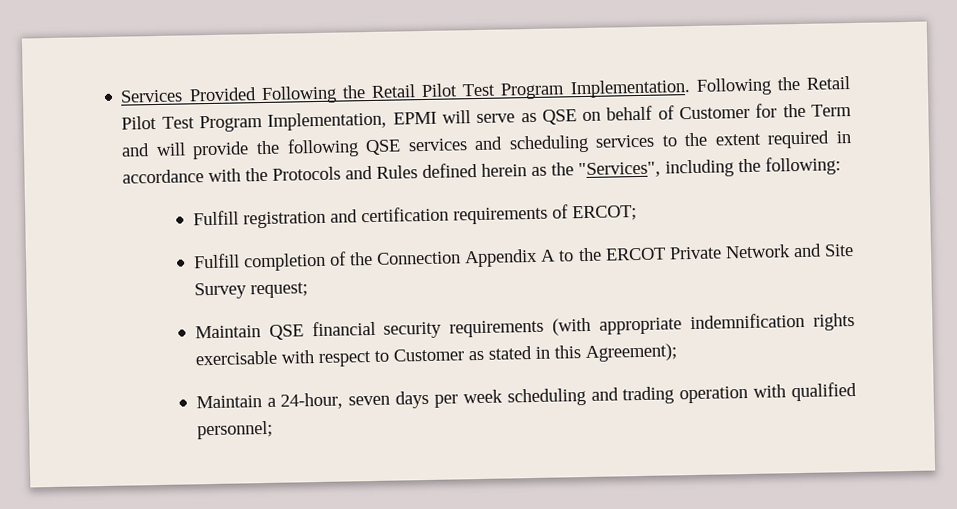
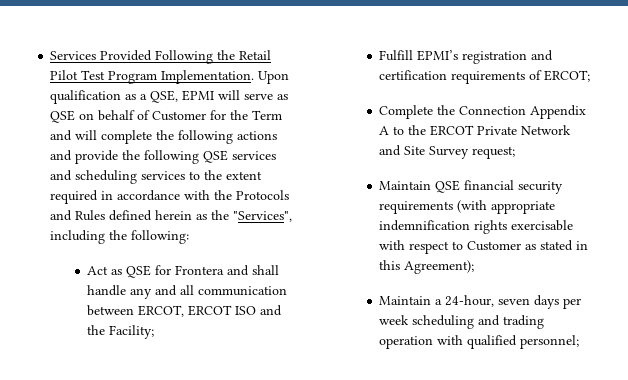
[695,76,850,96] [121,111,388,133] Following the Retail Pilot Test Program Implementation, -> [258,71,290,84] [50,90,179,104] Upon qualification as a QSE,
(186, 149) none -> [101,130,278,144] [50,150,73,161] complete the following actions and
[192,210,239,226] // Fulfill -> [87,265,280,278] [87,285,288,299] [87,305,283,317] [87,325,155,339] [379,50,459,61] // Act as QSE for Frontera and shall handle any and all communication between ERCOT, ERCOT ISO and the Facility; // Fulfill EPMI’s
[192,251,347,272] Fulfill completion of -> [379,105,434,119] Complete

